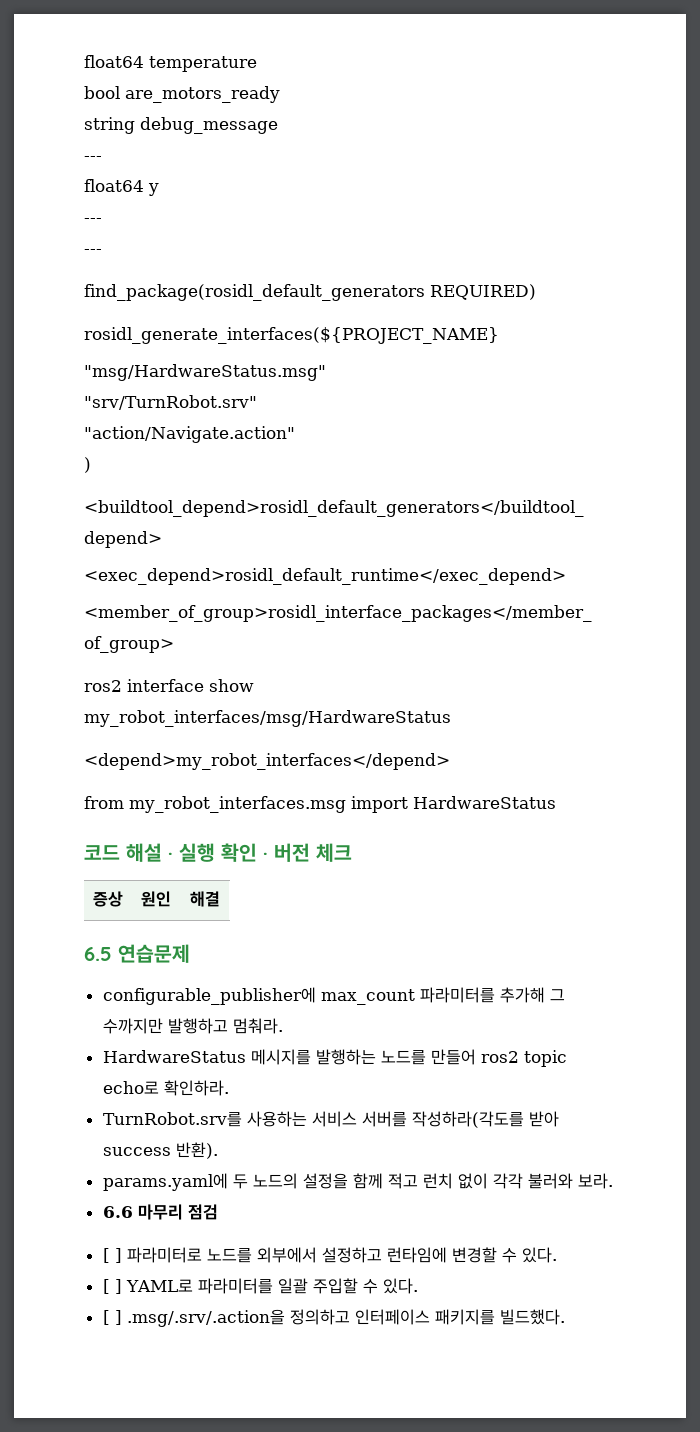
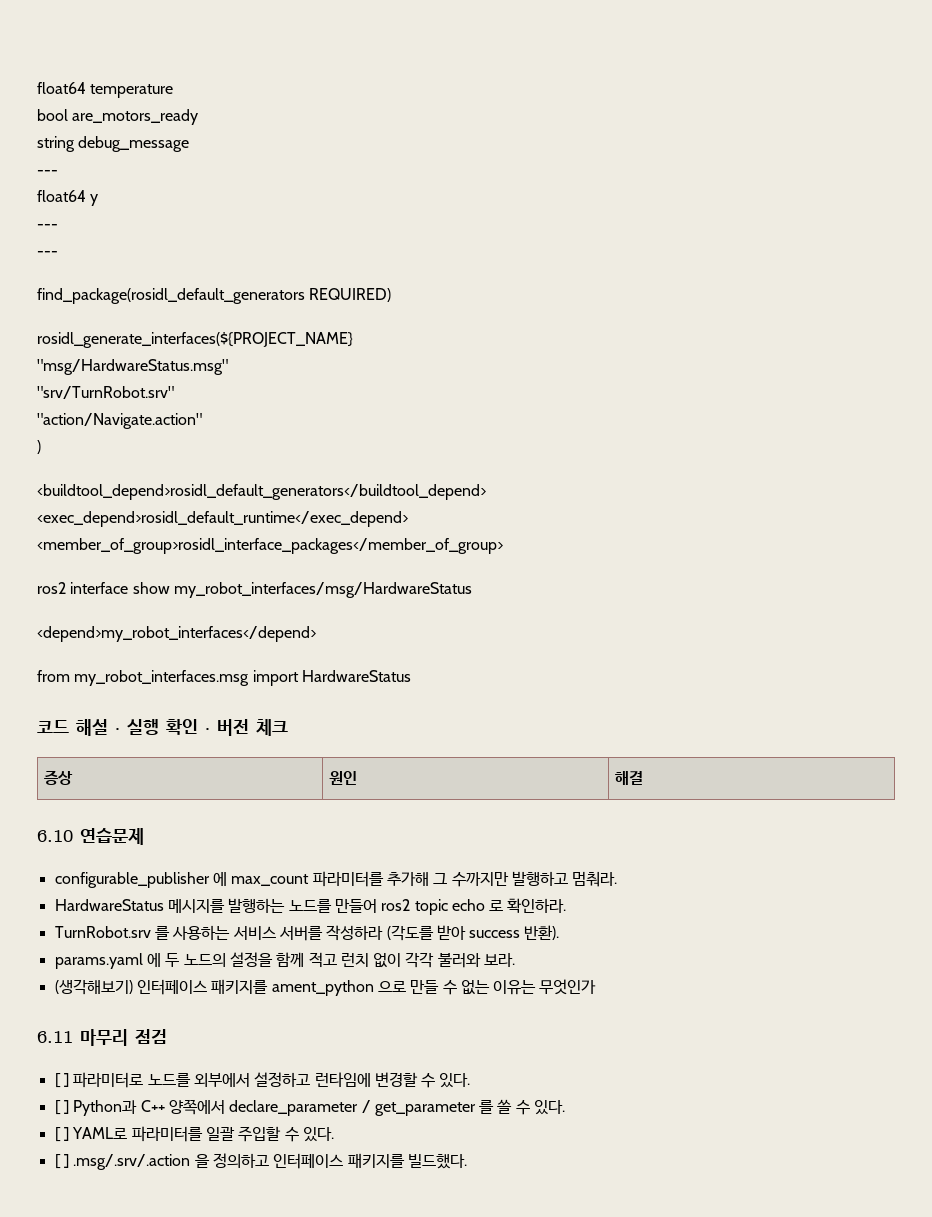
[84,947,112,961] 6.5 -> [37,830,73,842] 6.10
[102,987,316,1005] configurable_publisher에 -> [54,872,227,888] configurable_publisher 에
[102,1081,159,1094] echo로 -> [451,899,504,911] echo 로
[102,1112,242,1127] TurnRobot.srv를 -> [54,926,170,940] TurnRobot.srv 를
[411,1111,524,1128] 작성하라(각도를 -> [326,925,434,941] 작성하라 (각도를
[102,1173,228,1191] params.yaml에 -> [54,953,161,969] params.yaml 에
[102,1206,133,1218] 6.6 -> [54,979,597,996] [37,1031,73,1043] (생각해보기) 인터페이스 패키지를 ament_python 으로 만들 수 없는 이유는 무엇인가 // 6.11
(557, 1255) none -> [54,1099,566,1116] // [ ] Python과 C++ 양쪽에서 declare_parameter / get_parameter 를 쓸 수 있다.
[126,1309,285,1327] .msg/.srv/.action을 -> [73,1154,210,1170] .msg/.srv/.action 을

